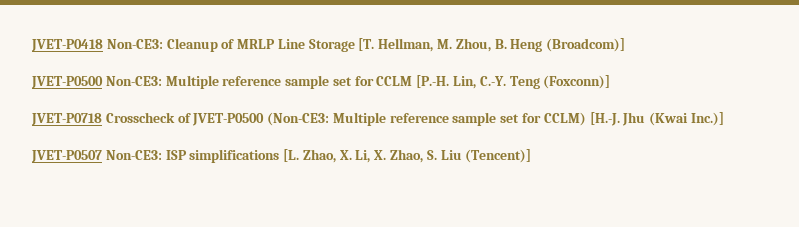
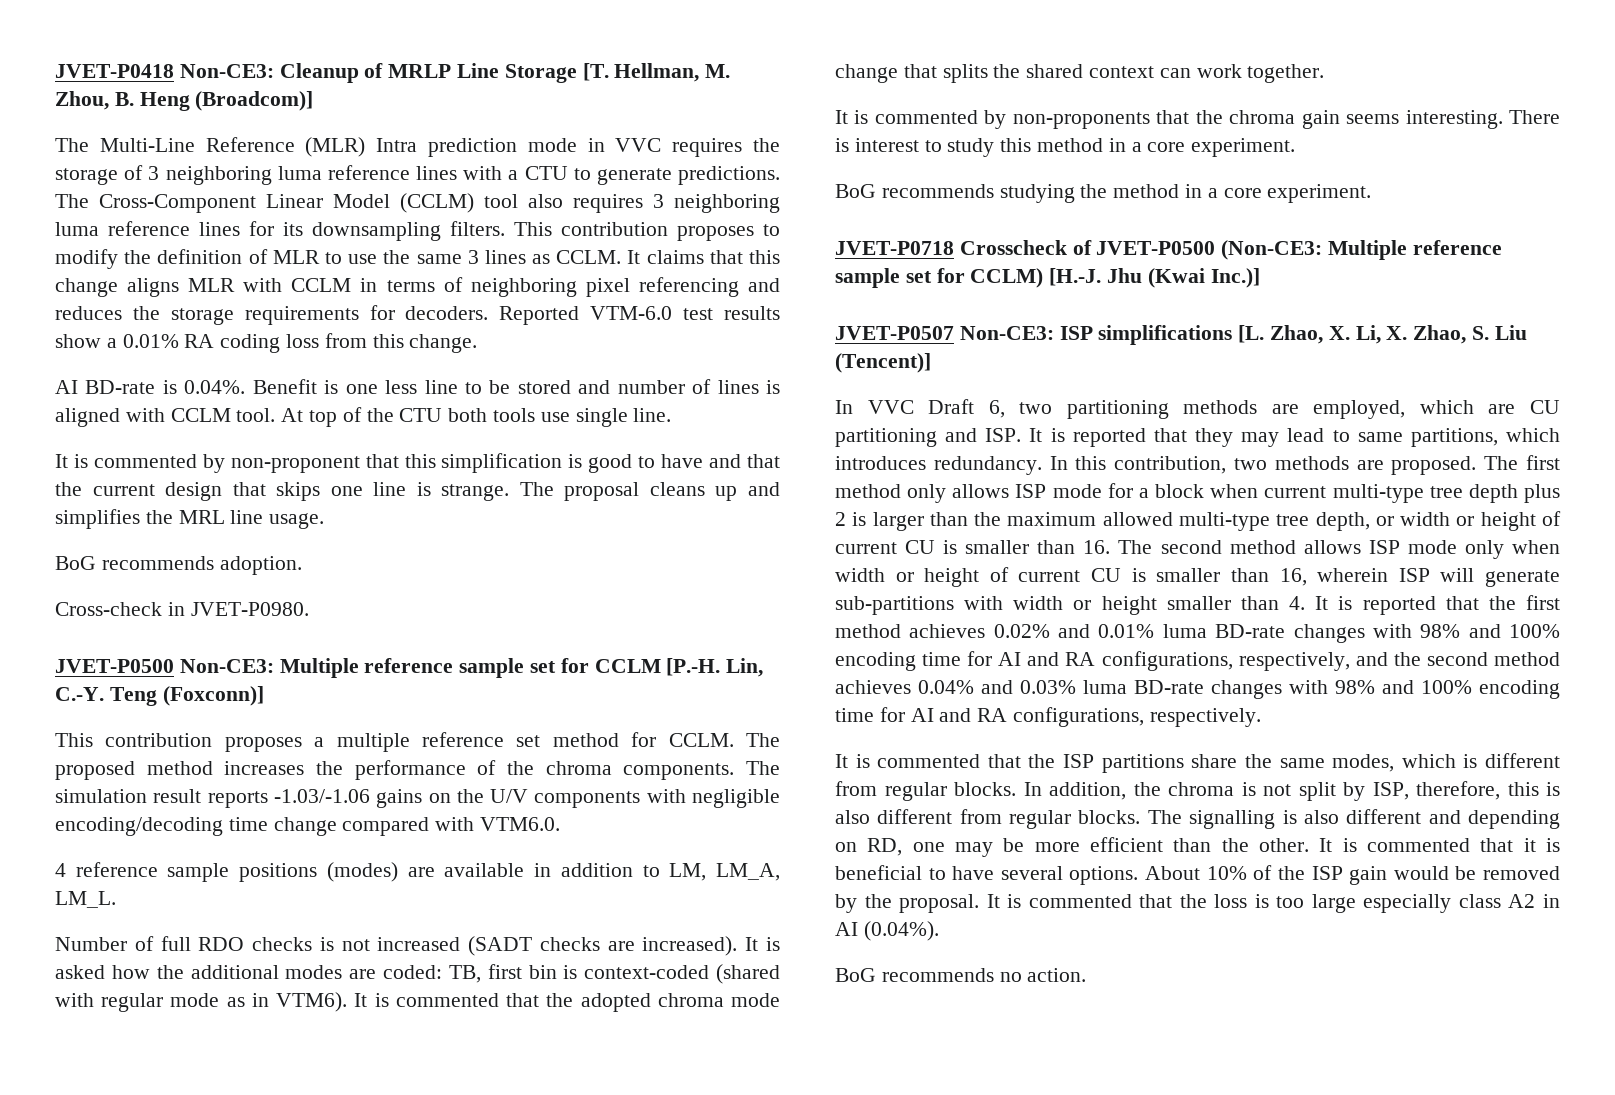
(626, 45) none -> [55,137,780,157] [55,165,780,185] [55,193,780,213] [55,221,780,241] [55,249,780,269] [55,277,780,297] [55,305,781,325] [55,333,478,353] [55,379,780,394] [55,407,672,427] [55,453,780,473] [55,482,781,501] [55,509,325,529] [55,556,302,575] [55,602,309,616] // The Multi-Line Reference (MLR) Intra prediction mode in VVC requires the storage of 3 neighboring luma reference lines with a CTU to generate predictions. The Cross-Component Linear Model (CCLM) tool also requires 3 neighboring luma reference lines for its downsampling filters. This contribution proposes to modify the definition of MLR to use the same 3 lines as CCLM. It claims that this change aligns MLR with CCLM in terms of neighboring pixel referencing and reduces the storage requirements for decoders. Reported VTM-6.0 test results show a 0.01% RA coding loss from this change. // AI BD-rate is 0.04%. Benefit is one less line to be stored and number of lines is aligned with CCLM tool. At top of the CTU both tools use single line. // It is commented by non-proponent that this simplification is good to have and that the current design that skips one line is strange. The proposal cleans up and simplifies the MRL line usage. // BoG recommends adoption. // Cross-check in JVET-P0980.
(611, 82) none -> [55,732,780,752] [55,760,780,780] [55,789,780,808] [55,817,561,836] [55,862,781,882] [55,891,116,908] [55,936,780,956] [55,964,780,984] [55,992,781,1012] [835,64,1325,83] [835,110,1560,129] [835,138,1296,157] [835,184,1372,203] // This contribution proposes a multiple reference set method for CCLM. The proposed method increases the performance of the chroma components. The simulation result reports -1.03/-1.06 gains on the U/V components with negligible encoding/decoding time change compared with VTM6.0. // 4 reference sample positions (modes) are available in addition to LM, LM_A, LM_L. // Number of full RDO checks is not increased (SADT checks are increased). It is asked how the additional modes are coded: TB, first bin is context-coded (shared with regular mode as in VTM6). It is commented that the adopted chroma mode change that splits the shared context can work together. // It is commented by non-proponents that the chroma gain seems interesting. There is interest to study this method in a core experiment. // BoG recommends studying the method in a core experiment.
(532, 156) none -> [835,399,1560,419] [835,428,1560,447] [835,455,1560,475] [835,483,1560,503] [835,511,1562,531] [835,540,1560,559] [835,567,1561,587] [835,595,1560,615] [835,624,1560,643] [835,651,1560,671] [835,680,1560,699] [835,707,1261,727] [835,753,1561,773] [835,781,1560,801] [835,809,1560,829] [835,837,1560,857] [835,865,1561,885] [835,894,1560,913] [835,921,939,941] [835,968,1087,982] // In VVC Draft 6, two partitioning methods are employed, which are CU partitioning and ISP. It is reported that they may lead to same partitions, which introduces redundancy. In this contribution, two methods are proposed. The first method only allows ISP mode for a block when current multi-type tree depth plus 2 is larger than the maximum allowed multi-type tree depth, or width or height of current CU is smaller than 16. The second method allows ISP mode only when width or height of current CU is smaller than 16, wherein ISP will generate sub-partitions with width or height smaller than 4. It is reported that the first method achieves 0.02% and 0.01% luma BD-rate changes with 98% and 100% encoding time for AI and RA configurations, respectively, and the second method achieves 0.04% and 0.03% luma BD-rate changes with 98% and 100% encoding time for AI and RA configurations, respectively. // It is commented that the ISP partitions share the same modes, which is different from regular blocks. In addition, the chroma is not split by ISP, therefore, this is also different from regular blocks. The signalling is also different and depending on RD, one may be more efficient than the other. It is commented that it is beneficial to have several options. About 10% of the ISP gain would be removed by the proposal. It is commented that the loss is too large especially class A2 in AI (0.04%). // BoG recommends no action.

